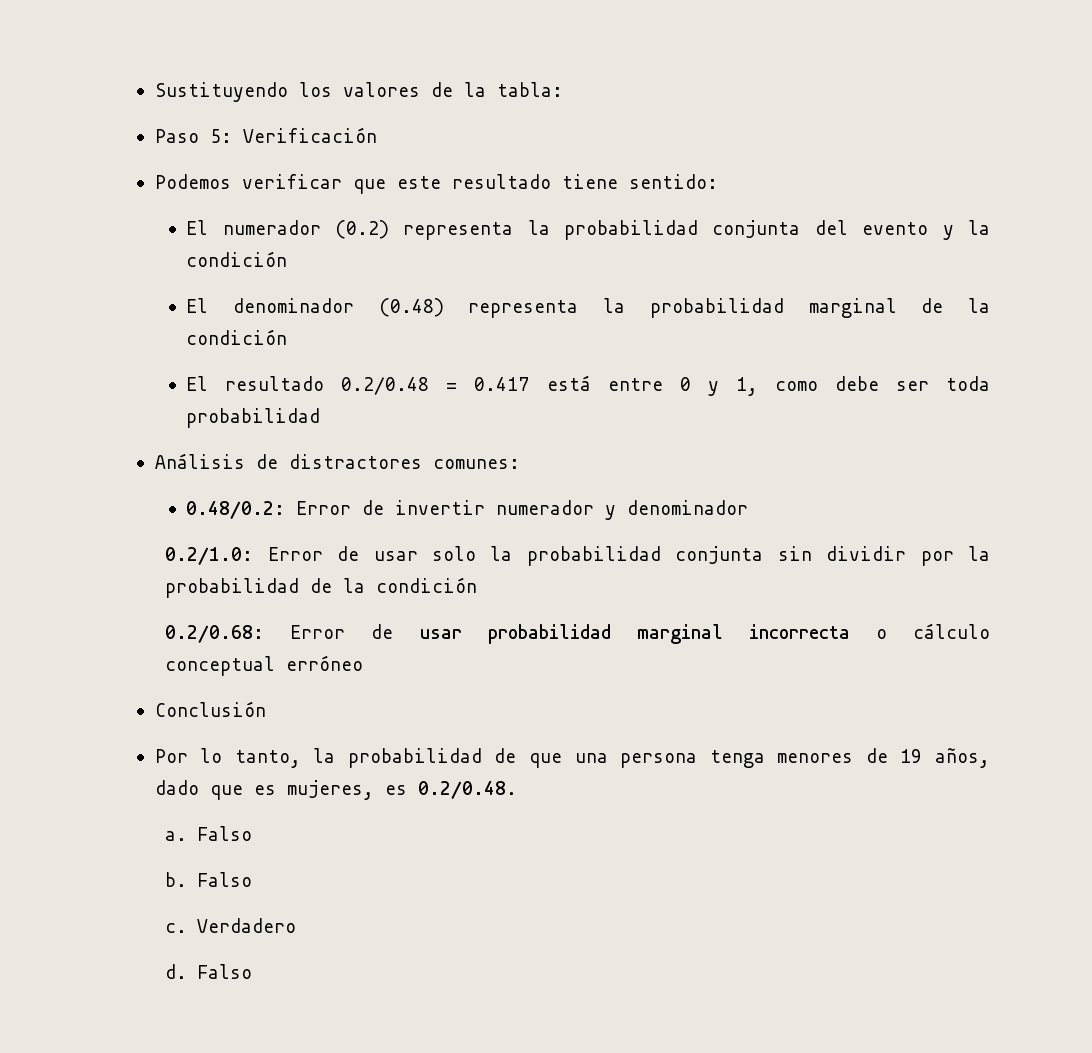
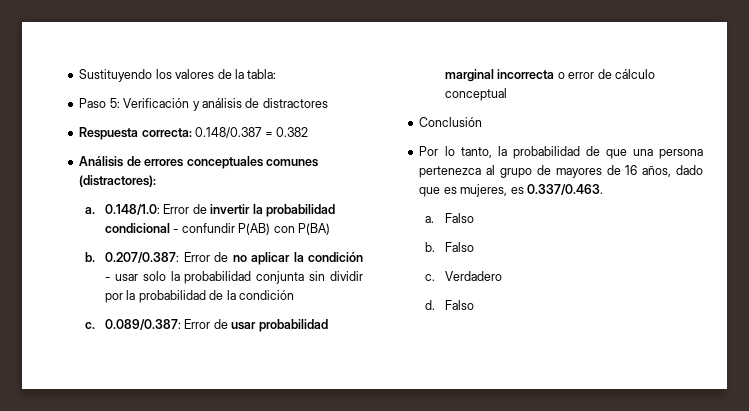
[154,174,718,194] [186,220,991,240] [186,251,288,267] [186,298,990,318] [186,329,288,345] [186,375,991,396] [186,408,321,428] [154,453,520,469] [186,500,749,520] [165,546,360,565] // Podemos verificar que este resultado tiene sentido: // El numerador (0.2) representa la probabilidad conjunta del evento y la condición // El denominador (0.48) representa la probabilidad marginal de la condición // El resultado 0.2/0.48 = 0.417 está entre 0 y 1, como debe ser toda probabilidad // Análisis de distractores comunes: // 0.48/0.2: Error de invertir numerador y denominador // 0.2/1.0: Error de -> [192,98,328,111] [79,127,308,140] [79,156,318,169] [79,175,157,187] [85,204,335,217] [105,223,330,235] [85,252,363,265] [105,277,111,281] y análisis de distractores // Respuesta correcta: 0.148/0.387 = 0.382 // Análisis de errores conceptuales comunes (distractores): // a. 0.148/1.0: Error de invertir la probabilidad condicional - confundir P(AB) con P(BA) // b. 0.207/0.387: Error de no aplicar la condición -
[165,625,265,643] 0.2/0.68: -> [85,319,182,330] c. 0.089/0.387:
(887, 634) none -> [568,69,612,79] error de
[286,655,364,671] erróneo -> (508, 94) none
[709,748,923,768] tenga menores de 19 -> [419,165,638,178] pertenezca al grupo de mayores de 16
[417,781,517,799] 0.2/0.48. -> [526,184,603,195] 0.337/0.463.

